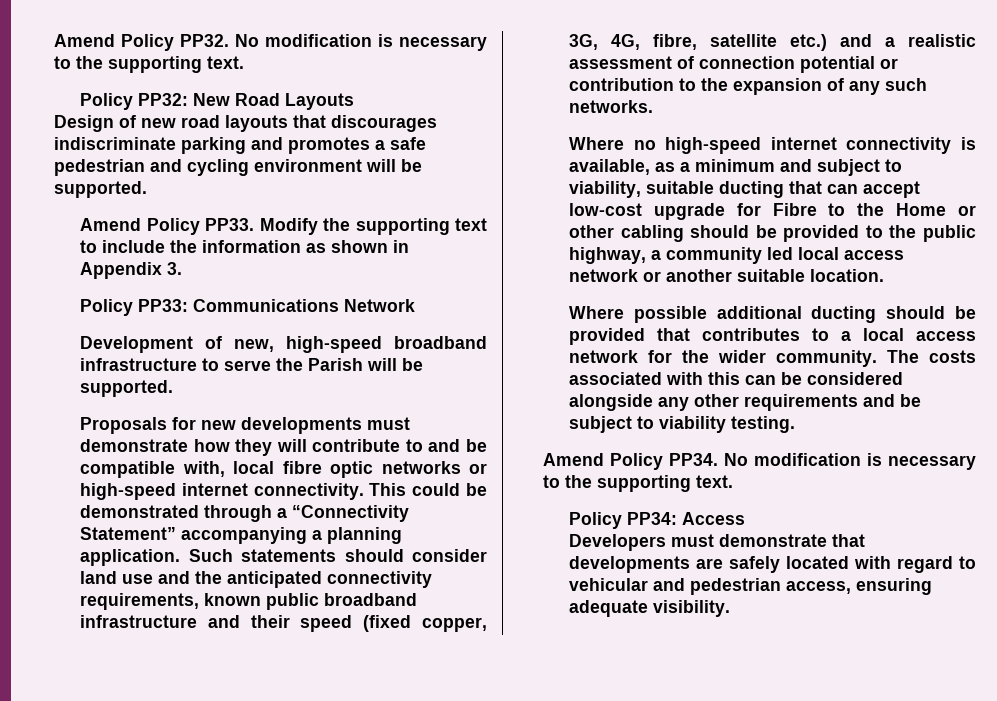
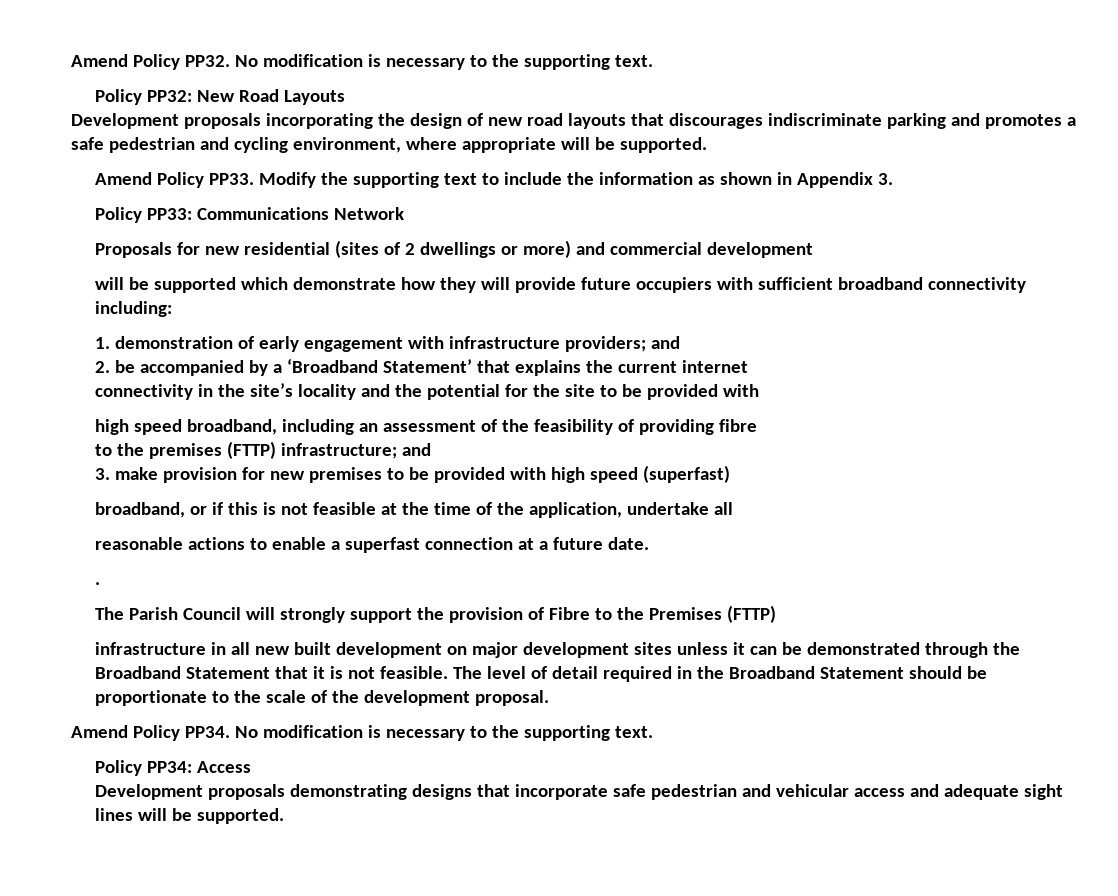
[53,115,114,132] Design -> [71,113,462,129] Development proposals incorporating the design
[253,159,362,172] environment -> [292,137,556,153] environment, where appropriate
[80,336,488,353] [80,358,424,371] [80,380,174,397] [80,417,411,434] [80,439,487,456] [80,461,487,478] [80,483,487,500] [80,505,410,522] [80,527,403,544] [80,549,488,566] [80,571,433,588] [80,593,418,610] [80,615,487,632] [569,34,976,51] [569,56,899,73] [569,78,928,95] [569,100,654,113] [569,137,976,154] [569,159,903,176] [569,181,921,198] [569,203,976,220] [569,225,976,242] [569,247,905,264] [569,269,885,282] [569,306,976,323] [569,328,976,345] [569,350,976,367] [569,372,904,385] [569,394,922,411] [569,416,796,433] Development of new, high-speed broadband infrastructure to serve the Parish will be supported. // Proposals for new developments must demonstrate how they will contribute to and be compatible with, local fibre optic networks or high-speed internet connectivity. This could be demonstrated through a “Connectivity Statement” accompanying a planning application. Such statements should consider land use and the anticipated connectivity requirements, known public broadband infrastructure and their speed (fixed copper, 3G, 4G, fibre, satellite etc.) and a realistic assessment of connection potential or contribution to the expansion of any such networks. // Where no high-speed internet connectivity is available, as a minimum and subject to viability, suitable ducting that can accept low-cost upgrade for Fibre to the Home or other cabling should be provided to the public highway, a community led local access network or another suitable location. // Where possible additional ducting should be provided that contributes to a local access network for the wider community. The costs associated with this can be considered alongside any other requirements and be subject to viability testing. -> [95,240,813,258] [95,277,1026,293] [95,301,173,317] [95,336,680,352] [95,358,748,376] [95,383,759,400] [95,419,757,435] [95,441,431,459] [95,465,730,483] [95,502,733,518] [95,537,649,553] [95,582,101,585] [95,605,776,623] [95,642,1020,658] [95,666,987,682] [95,690,549,706] Proposals for new residential (sites of 2 dwellings or more) and commercial development // will be supported which demonstrate how they will provide future occupiers with sufficient broadband connectivity including: // 1. demonstration of early engagement with infrastructure providers; and // 2. be accompanied by a ‘Broadband Statement’ that explains the current internet // connectivity in the site’s locality and the potential for the site to be provided with // high speed broadband, including an assessment of the feasibility of providing fibre // to the premises (FTTP) infrastructure; and // 3. make provision for new premises to be provided with high speed (superfast) // broadband, or if this is not feasible at the time of the application, undertake all // reasonable actions to enable a superfast connection at a future date. // . // The Parish Council will strongly support the provision of Fibre to the Premises (FTTP) // infrastructure in all new built development on major development sites unless it can be demonstrated through the Broadband Statement that it is not feasible. The level of detail required in the Broadband Statement should be proportionate to the scale of the development proposal.
[569,534,866,551] [569,556,976,573] [569,578,933,595] [569,600,731,617] Developers must demonstrate that developments are safely located with regard to vehicular and pedestrian access, ensuring adequate visibility. -> [95,784,1063,800] [95,808,285,824] Development proposals demonstrating designs that incorporate safe pedestrian and vehicular access and adequate sight lines will be supported.

